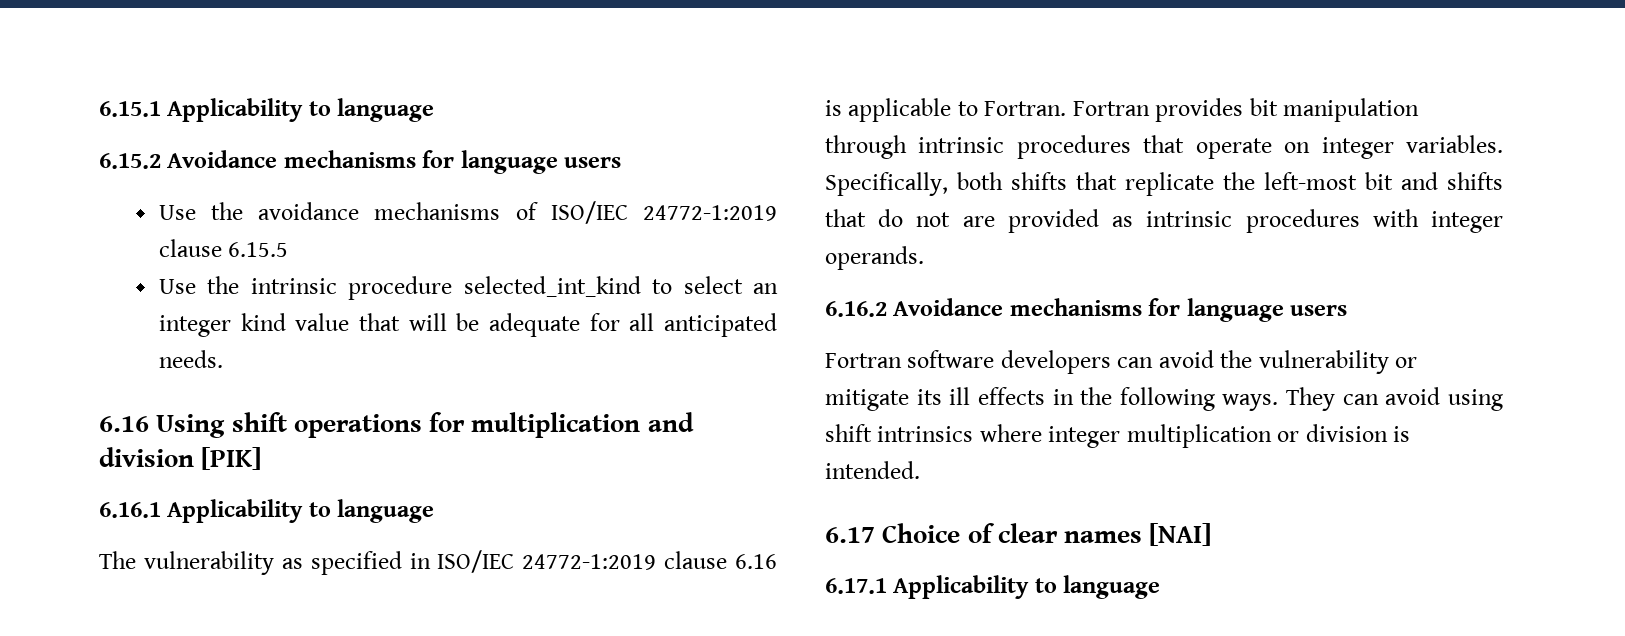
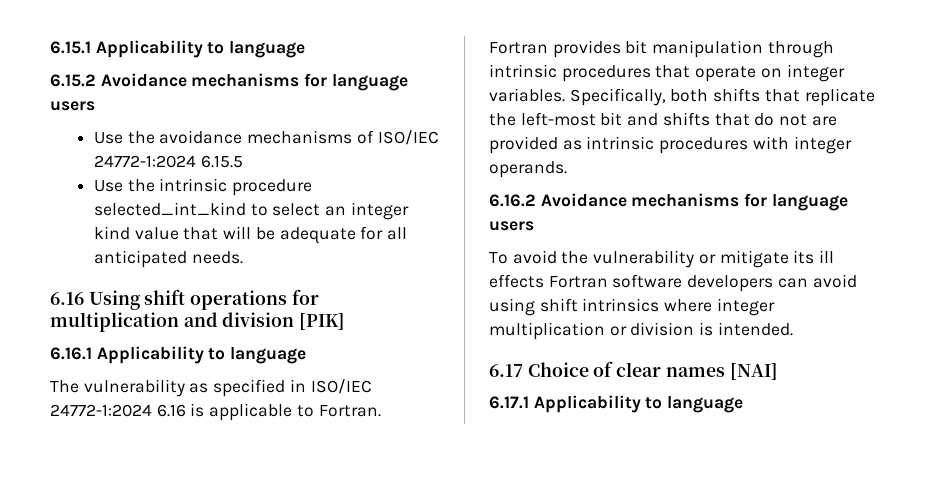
[643,205,778,221] [158,239,222,257] 24772-1:2019 clause -> [93,155,196,168] 24772-1:2024
[522,551,728,570] 24772-1:2019 clause -> [50,404,152,417] 24772-1:2024
[825,350,1154,374] Fortran software developers can -> [489,252,508,264] To
[1052,387,1336,411] in the following ways. They -> [548,274,774,292] Fortran software developers

